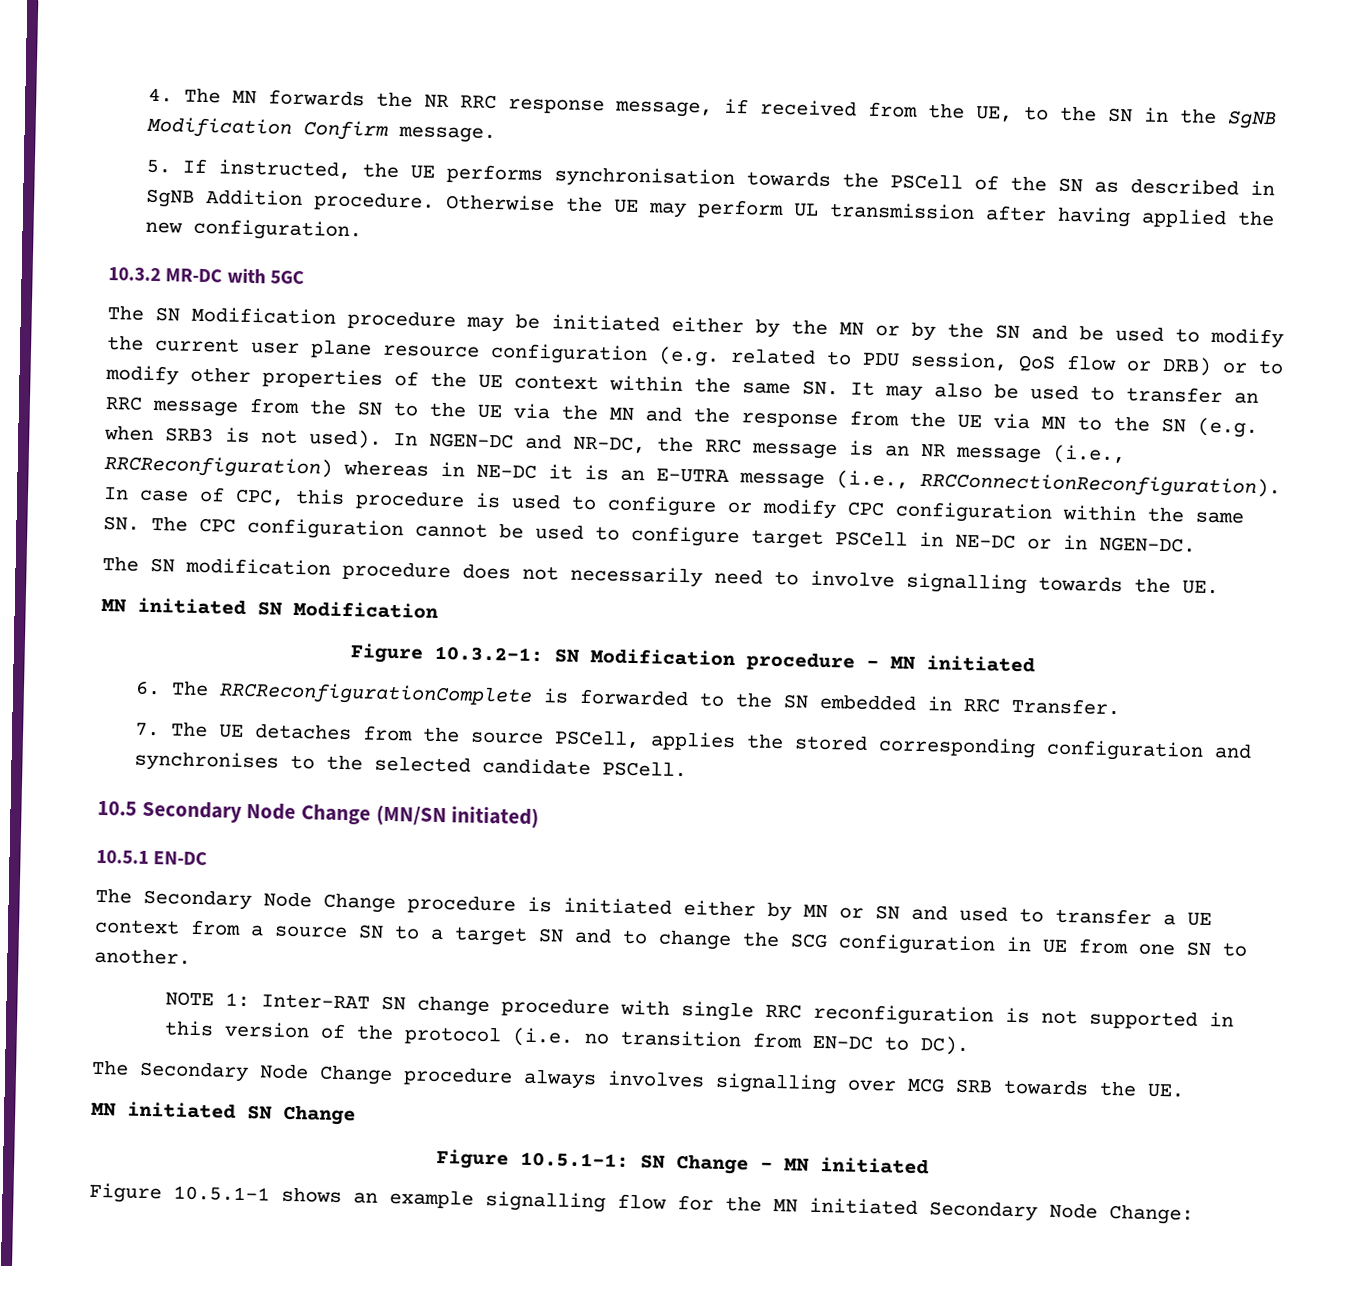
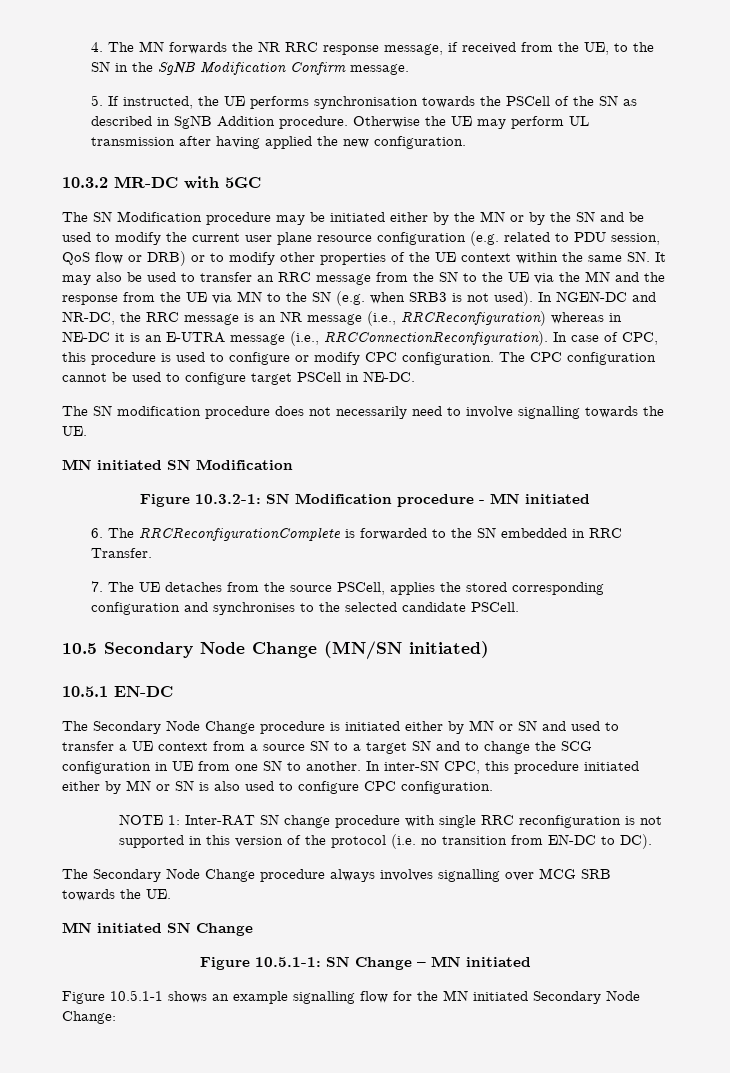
[895,501,1244,524] [103,515,140,531] configuration within the same SN. -> [402,352,494,365] configuration.
[955,533,1196,553] NE-DC or in NGEN-DC. -> [363,371,415,382] NE-DC.
(191, 956) none -> [366,760,639,774] [62,780,493,794] In inter-SN CPC, this procedure initiated either by MN or SN is also used to configure CPC configuration.

